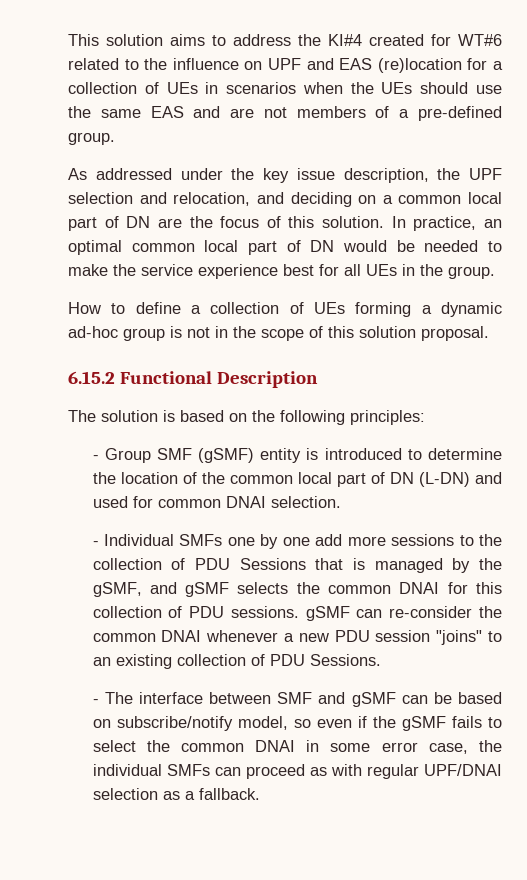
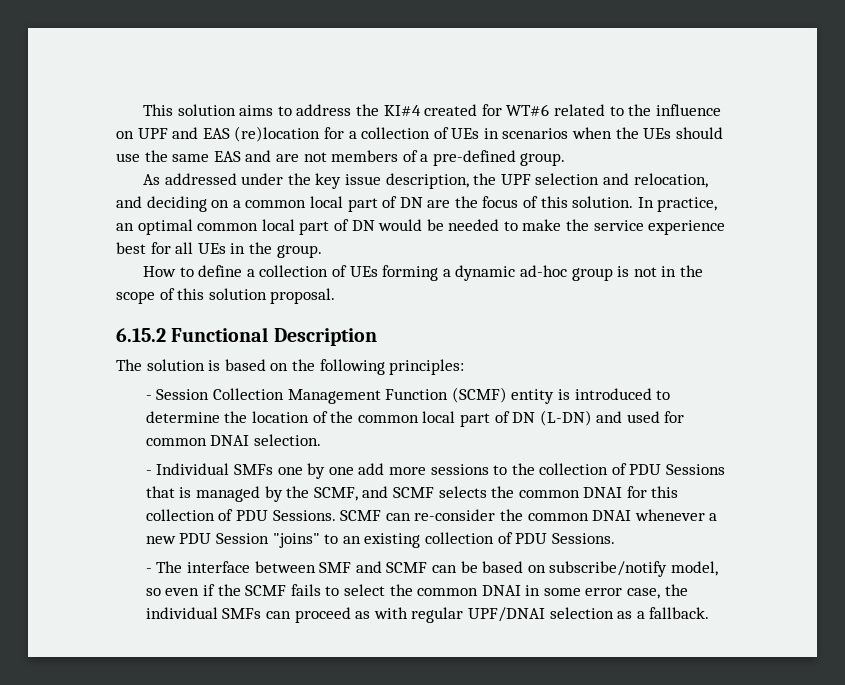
[104,448,255,463] Group SMF (gSMF) -> [156,387,507,404] Session Collection Management Function (SCMF)
[92,582,230,597] gSMF, and gSMF -> [313,486,434,501] SCMF, and SCMF
[230,606,350,621] sessions. gSMF -> [272,510,382,521] Sessions. SCMF
[375,630,431,642] session -> [215,533,269,544] Session
[351,692,396,707] gSMF -> [386,562,428,573] SCMF
[401,716,446,731] gSMF -> [245,585,287,596] SCMF

